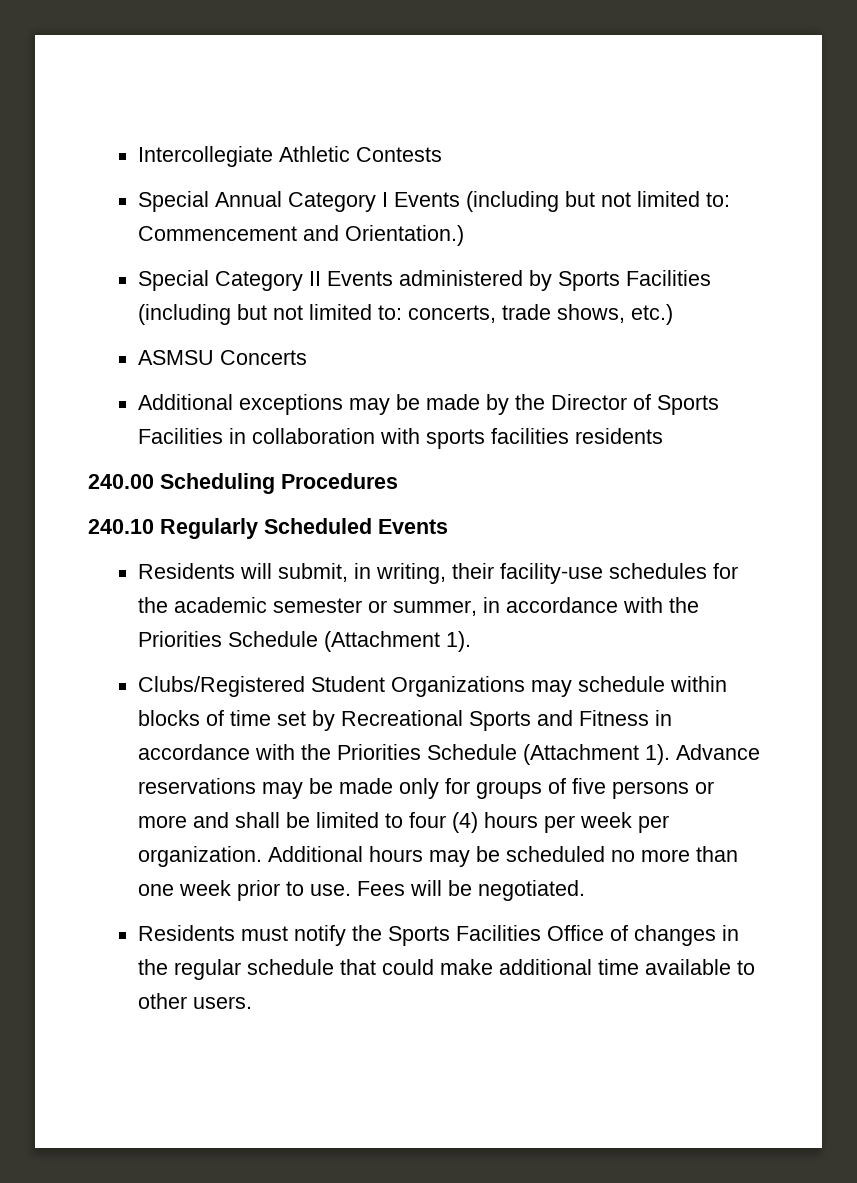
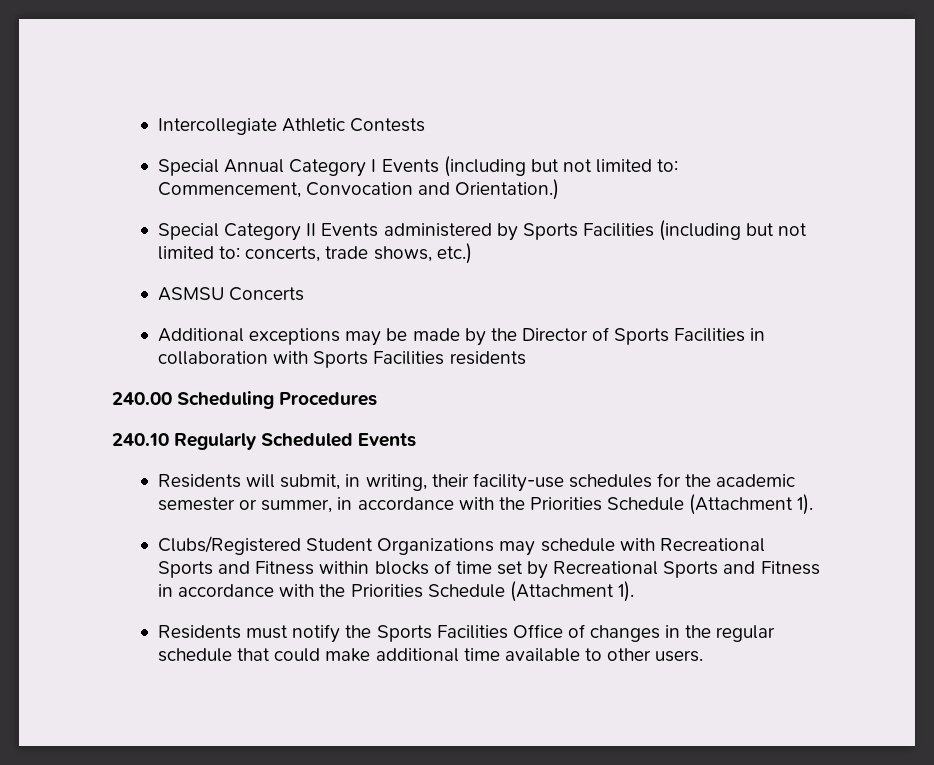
[138,226,298,241] Commencement -> [158,182,414,198] Commencement, Convocation
[426,428,570,449] sports facilities -> [313,351,445,368] Sports Facilities
(666, 684) none -> [619,538,765,552] [158,561,315,578] with Recreational Sports and Fitness
[676,744,761,760] [138,778,715,799] [138,812,670,833] [138,846,739,867] [138,880,586,901] Advance reservations may be made only for groups of five persons or more and shall be limited to four (4) hours per week per organization. Additional hours may be scheduled no more than one week prior to use. Fees will be negotiated. -> (634, 591) none

